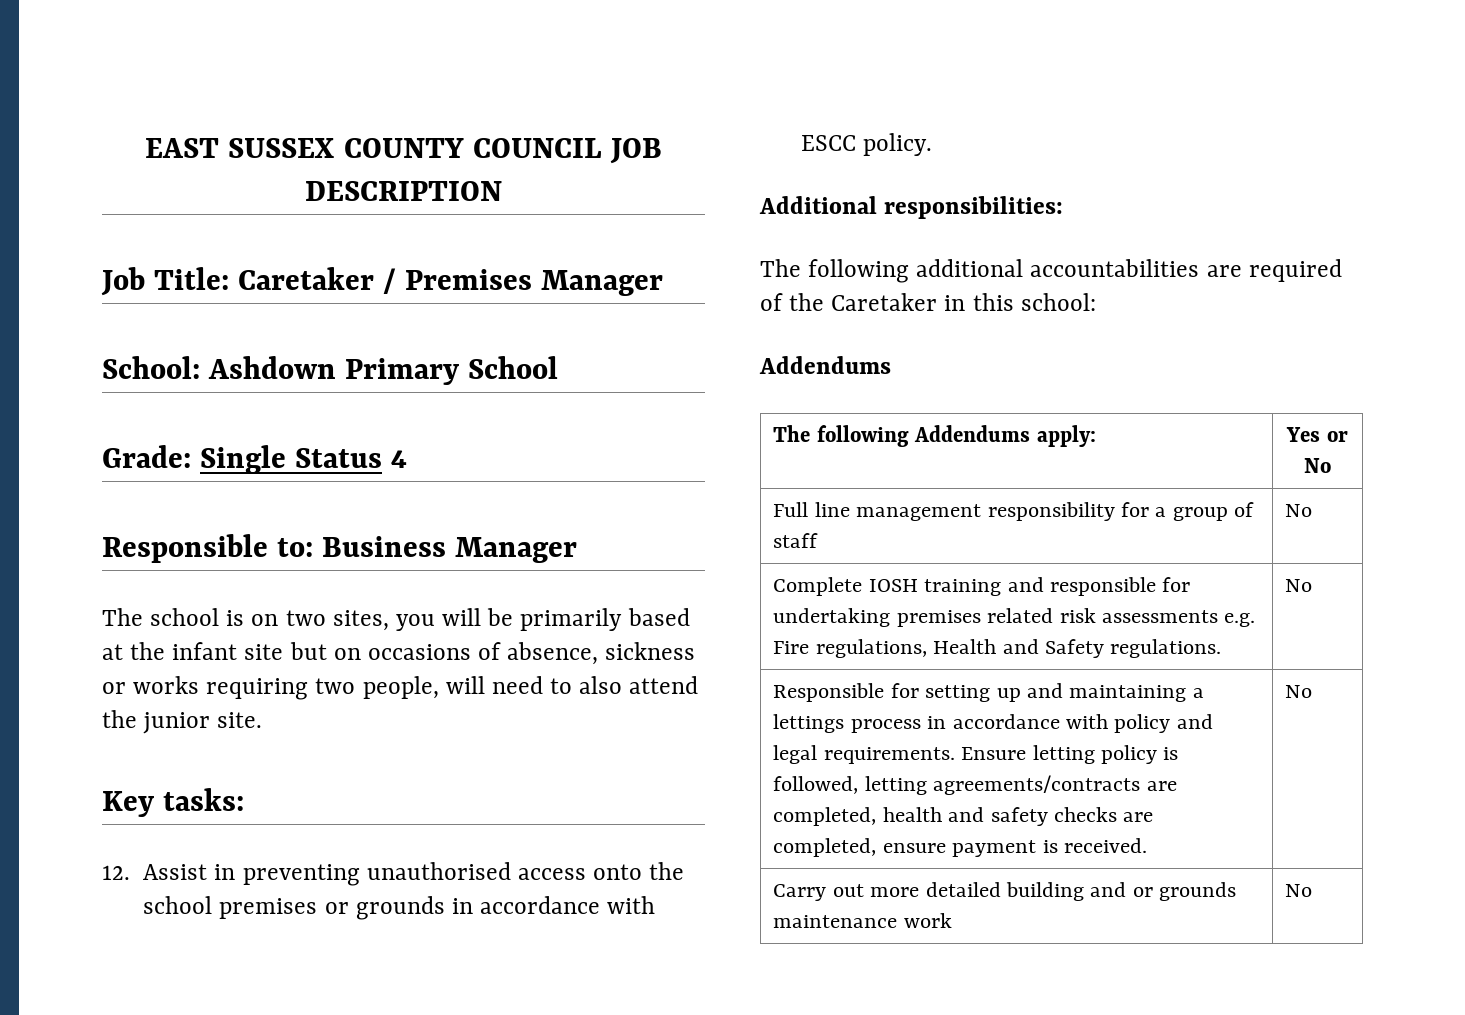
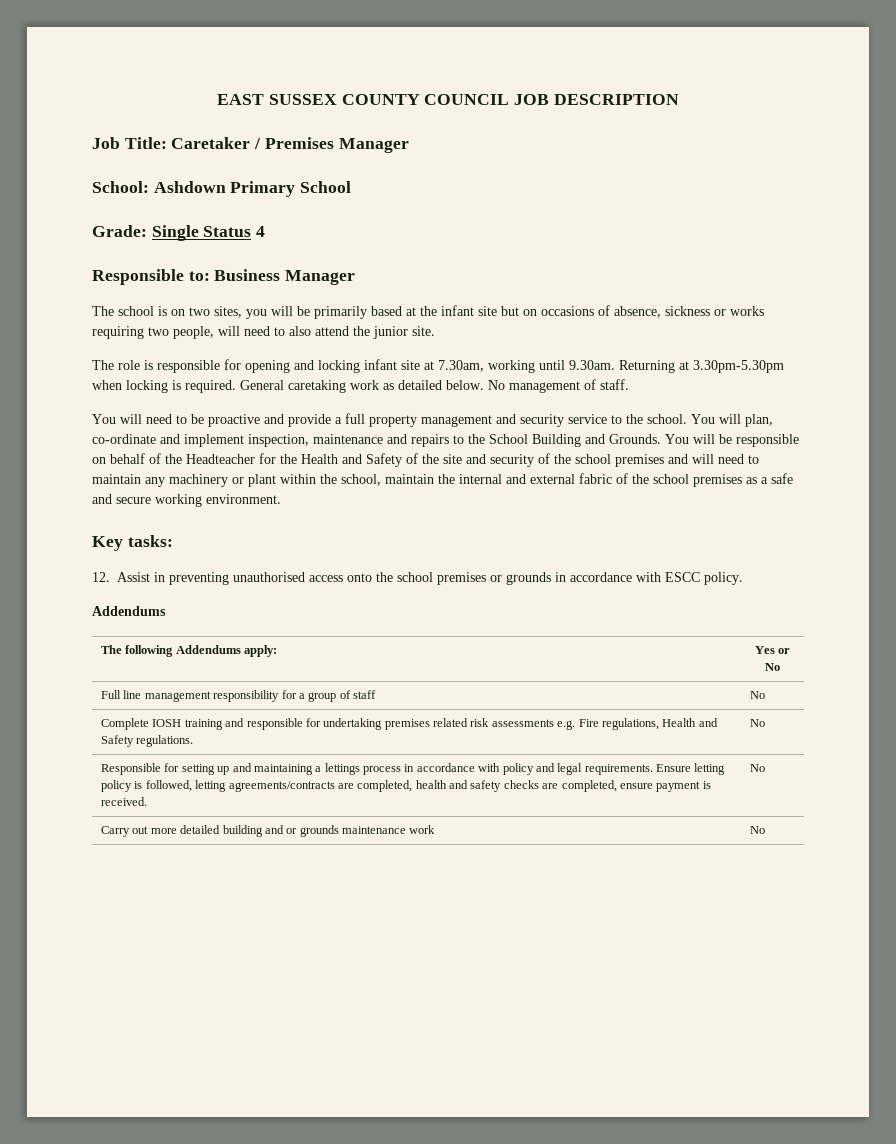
(263, 720) none -> [92,359,784,373] [92,379,629,393] [92,413,773,427] [92,434,799,447] [92,453,759,467] [92,473,793,487] [92,494,281,507] // The role is responsible for opening and locking infant site at 7.30am, working until 9.30am. Returning at 3.30pm-5.30pm when locking is required. General caretaking work as detailed below. No management of staff. // You will need to be proactive and provide a full property management and security service to the school. You will plan, co-ordinate and implement inspection, maintenance and repairs to the School Building and Grounds. You will be responsible on behalf of the Headteacher for the Health and Safety of the site and security of the school premises and will need to maintain any machinery or plant within the school, maintain the internal and external fabric of the school premises as a safe and secure working environment.
[759,196,1064,219] [760,259,1342,283] [760,293,1096,311] // Additional responsibilities: // The following additional accountabilities are required of the Caretaker in this school: -> (743, 578) none

